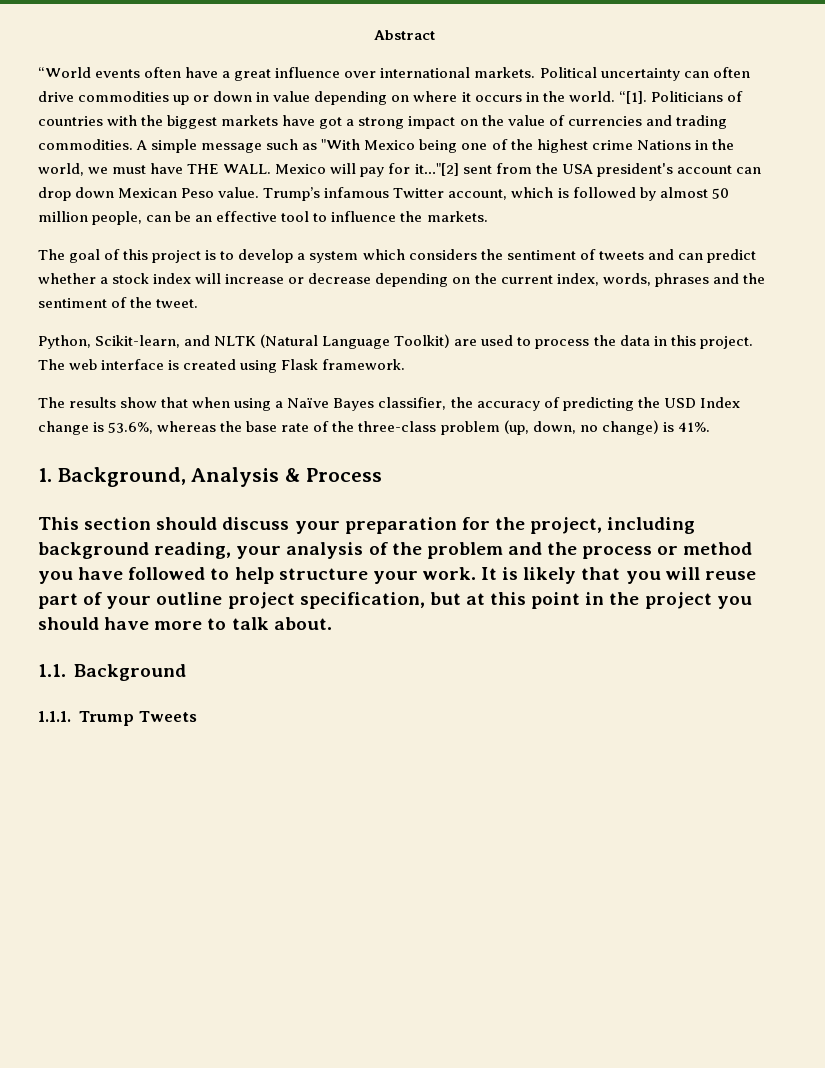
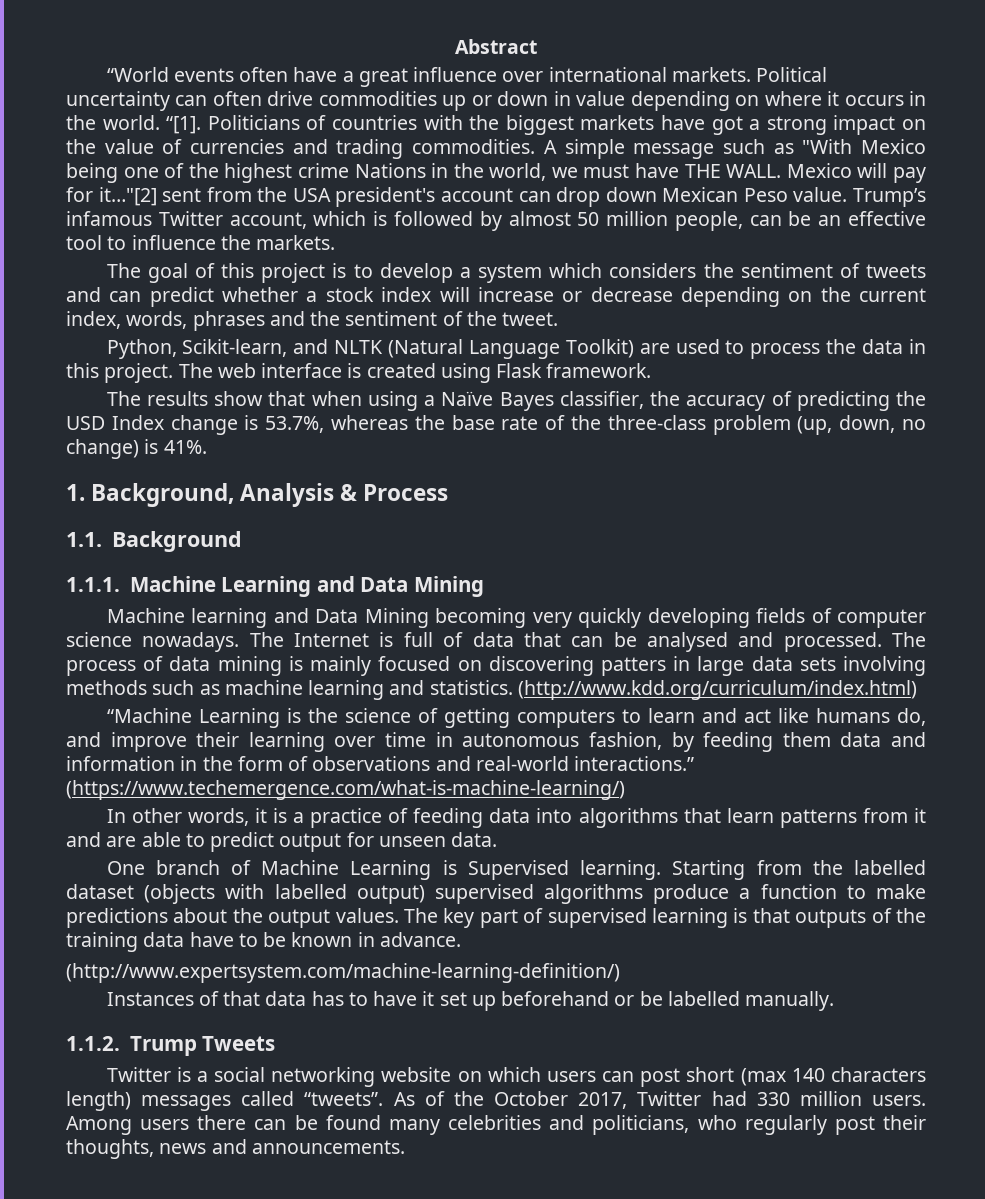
[108,422,154,434] 53.6%, -> [265,416,325,433] 53.7%,
[38,517,696,534] [38,542,753,559] [38,567,756,584] [38,592,752,609] [38,617,332,630] [38,664,186,681] [38,711,198,726] This section should discuss your preparation for the project, including background reading, your analysis of the problem and the process or method you have followed to help structure your work. It is likely that you will reuse part of your outline project specification, but at this point in the project you should have more to talk about. // 1.1. Background // 1.1.1. Trump Tweets -> [66,531,242,552] [66,576,484,597] [106,608,926,628] [66,632,926,652] [66,656,926,676] [66,680,917,700] [106,708,926,728] [66,732,927,752] [66,756,695,771] [66,780,625,800] [106,808,927,828] [66,832,498,852] [106,860,926,880] [66,884,927,904] [66,908,926,928] [66,932,461,952] [66,963,620,983] [106,991,835,1011] [66,1036,276,1056] [106,1067,927,1087] [66,1091,927,1111] [66,1115,927,1135] [66,1139,405,1159] 1.1. Background // 1.1.1. Machine Learning and Data Mining // Machine learning and Data Mining becoming very quickly developing fields of computer science nowadays. The Internet is full of data that can be analysed and processed. The process of data mining is mainly focused on discovering patters in large data sets involving methods such as machine learning and statistics. (http://www.kdd.org/curriculum/index.html) // “Machine Learning is the science of getting computers to learn and act like humans do, and improve their learning over time in autonomous fashion, by feeding them data and information in the form of observations and real-world interactions.” (https://www.techemergence.com/what-is-machine-learning/) // In other words, it is a practice of feeding data into algorithms that learn patterns from it and are able to predict output for unseen data. // One branch of Machine Learning is Supervised learning. Starting from the labelled dataset (objects with labelled output) supervised algorithms produce a function to make predictions about the output values. The key part of supervised learning is that outputs of the training data have to be known in advance. // (http://www.expertsystem.com/machine-learning-definition/) // Instances of that data has to have it set up beforehand or be labelled manually. // 1.1.2. Trump Tweets // Twitter is a social networking website on which users can post short (max 140 characters length) messages called “tweets”. As of the October 2017, Twitter had 330 million users. Among users there can be found many celebrities and politicians, who regularly post their thoughts, news and announcements.

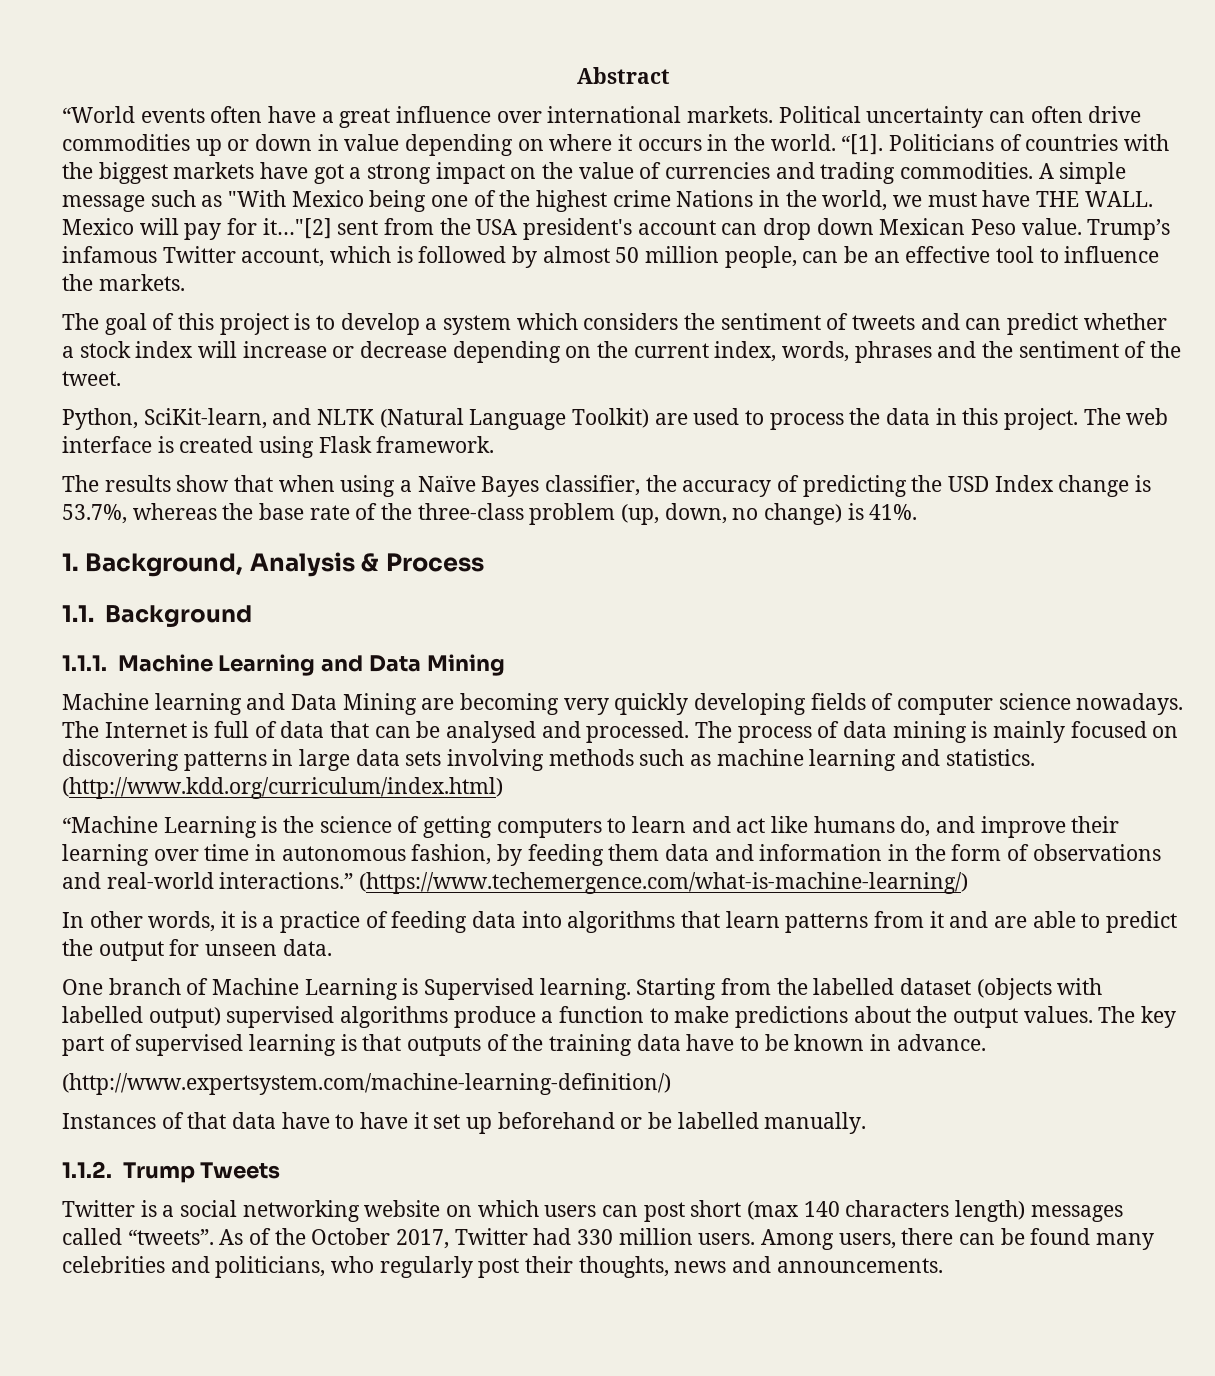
[182,339,288,357] Scikit-learn, -> [143,408,267,429] SciKit-learn,
(429, 618) none -> [421,698,455,710] are
[600,657,666,676] patters -> [183,751,267,771] patterns
(275, 842) none -> [62,939,93,956] the
[311,991,344,1006] has -> [281,1112,330,1129] have
[140,1119,190,1130] users -> [838,1233,896,1249] users,

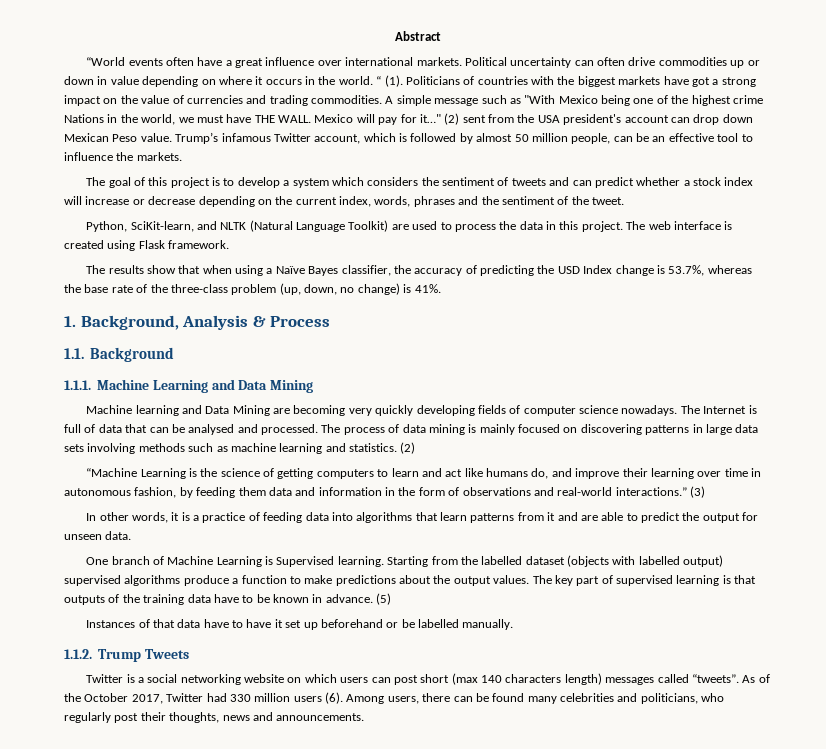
[841,134,884,155] “[1]. -> [376,75,403,87] “ (1).
[262,218,332,239] it…"[2] -> [419,113,460,125] it…" (2)
[62,777,503,799] (http://www.kdd.org/curriculum/index.html) -> [400,442,416,454] (2)
[359,872,969,894] (https://www.techemergence.com/what-is-machine-learning/) -> [690,486,705,498] (3)
[62,1073,671,1095] // (http://www.expertsystem.com/machine-learning-definition/) -> [376,593,392,605] (5)
[698,1233,756,1245] users. -> [293,692,343,704] users (6).

